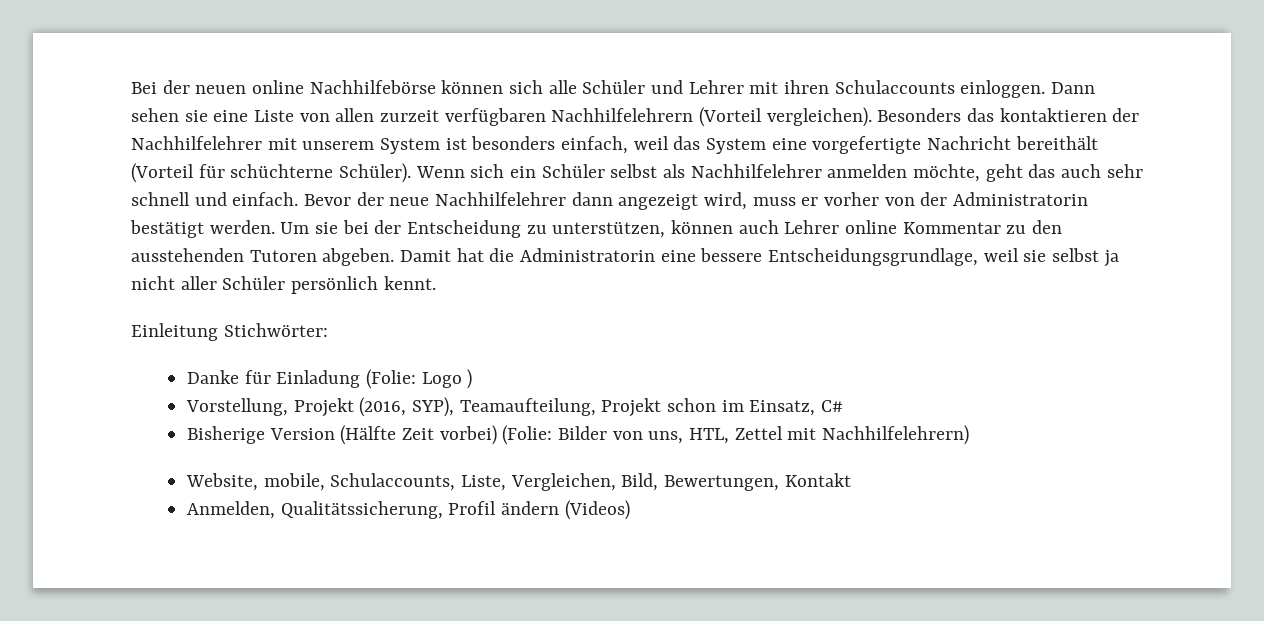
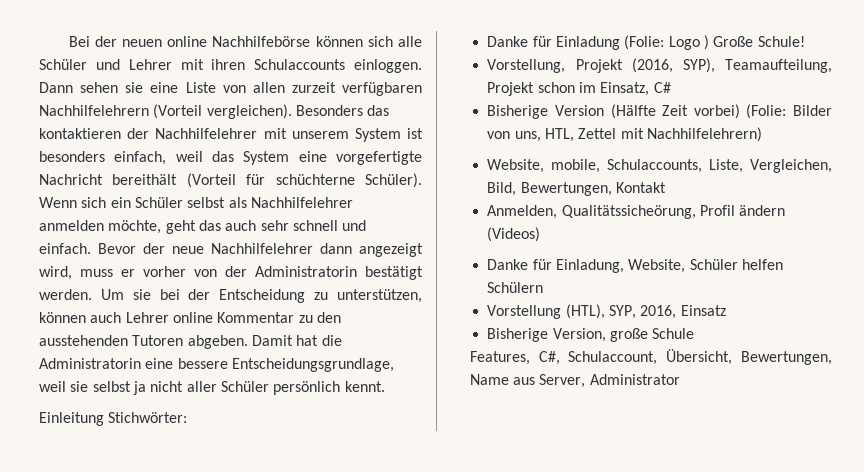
(473, 379) none -> [713,36,805,47] Große Schule!
[280,501,443,519] Qualitätssicherung, -> [561,205,696,219] Qualitätssicheörung,
(630, 510) none -> [487,259,784,273] [487,282,544,293] [487,304,726,319] [487,328,695,342] [469,349,832,365] [469,374,680,388] // Danke für Einladung, Website, Schüler helfen Schülern // Vorstellung (HTL), SYP, 2016, Einsatz // Bisherige Version, große Schule // Features, C#, Schulaccount, Übersicht, Bewertungen, Name aus Server, Administrator

